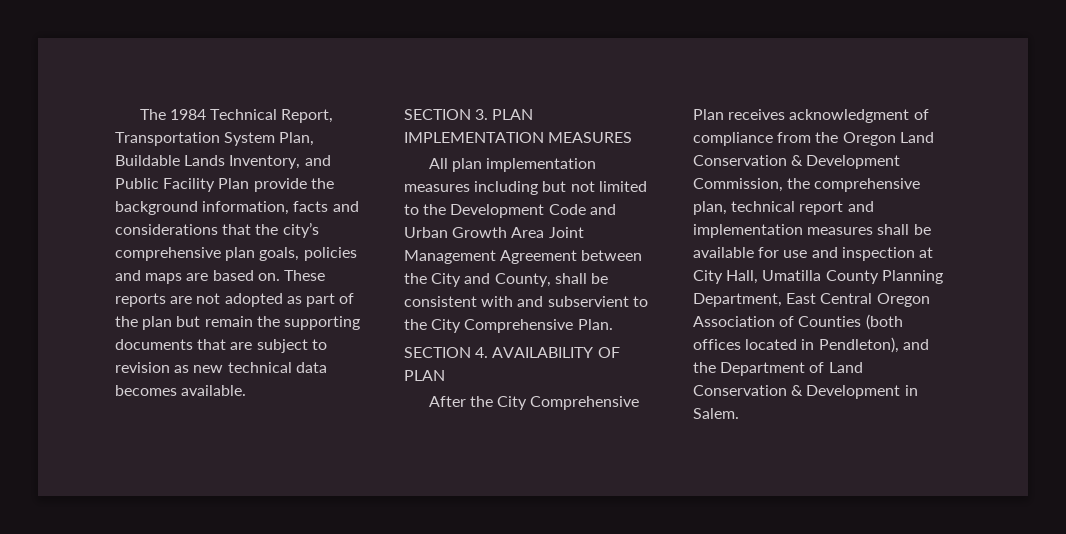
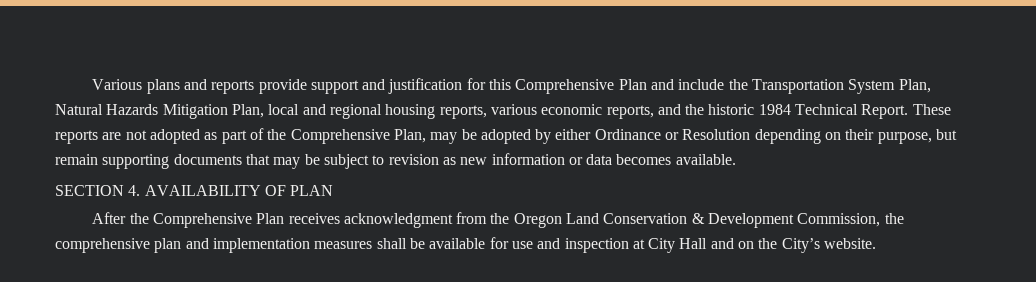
[139,109,334,123] [115,132,315,146] [115,155,331,169] [115,178,334,192] [115,201,359,215] [115,222,319,238] [115,247,357,261] [115,270,280,284] The 1984 Technical Report, Transportation System Plan, Buildable Lands Inventory, and Public Facility Plan provide the background information, facts and considerations that the city’s comprehensive plan goals, policies and maps are based on. -> [92,78,931,94] [55,104,909,119] Various plans and reports provide support and justification for this Comprehensive Plan and include the Transportation System Plan, Natural Hazards Mitigation Plan, local and regional housing reports, various economic reports, and the historic 1984 Technical Report.
[142,316,173,330] plan -> [290,129,932,144] Comprehensive Plan, may be adopted by either Ordinance or Resolution depending on their purpose,
[256,316,280,327] the -> (98, 159) none
[230,342,253,350] are -> [273,154,320,169] may be
[227,362,292,373] technical -> [491,153,583,165] information or
[404,109,534,120] [404,132,633,143] [428,158,596,172] [404,181,647,195] [404,204,616,218] [404,227,584,238] [404,250,643,264] [404,273,608,287] [404,296,648,307] [404,319,613,333] // SECTION 3. PLAN IMPLEMENTATION MEASURES // All plan implementation measures including but not limited to the Development Code and Urban Growth Area Joint Management Agreement between the City and County, shall be consistent with and subservient to the City Comprehensive Plan. -> (736, 159) none
[496,396,527,410] City -> (149, 218) none
[913,109,929,120] [693,132,773,146] of compliance -> (453, 220) none
[693,201,844,215] plan, technical report -> [154,238,182,253] plan
[726,270,943,284] [693,293,930,307] [693,314,903,330] [693,337,929,353] [693,362,863,376] [693,385,918,399] [693,408,739,419] Hall, Umatilla County Planning Department, East Central Oregon Association of Counties (both offices located in Pendleton), and the Department of Land Conservation & Development in Salem. -> [679,238,877,253] Hall and on the City’s website.

